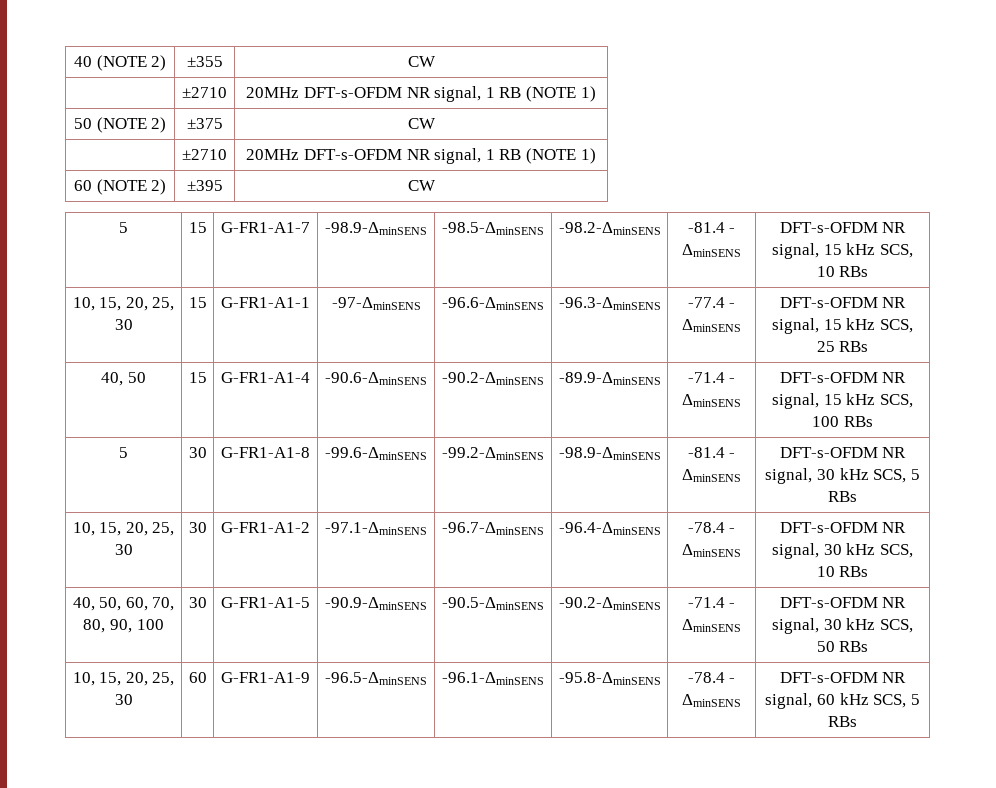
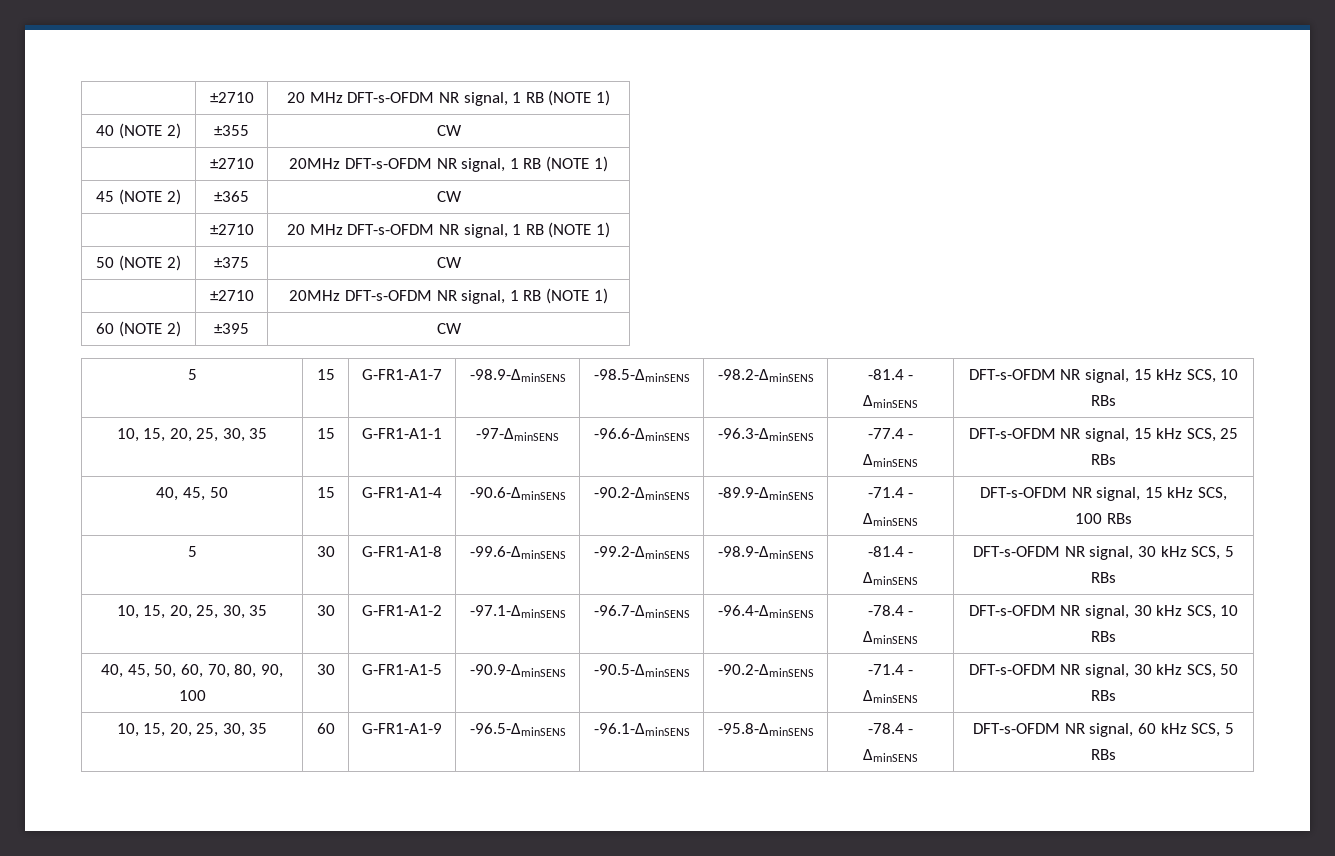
(73, 61) none -> [209,92,254,103] [287,90,610,106] | ±2710 | 20 MHz DFT-s-OFDM NR signal, 1 RB (NOTE 1) //
(596, 94) none -> [96,189,181,205] [214,191,249,202] [436,191,462,202] [209,224,254,235] [287,222,610,238] // 45 (NOTE 2) | ±365 | CW // | ±2710 | 20 MHz DFT-s-OFDM NR signal, 1 RB (NOTE 1)
[114,319,133,330] 30 -> [222,428,268,442] 30, 35
(124, 379) none -> [183,487,205,501] 45,
[114,544,133,555] 30 -> [222,605,268,619] 30, 35
(95, 604) none -> [127,664,150,678] 45,
[114,694,133,705] 30 -> [222,723,268,737] 30, 35

